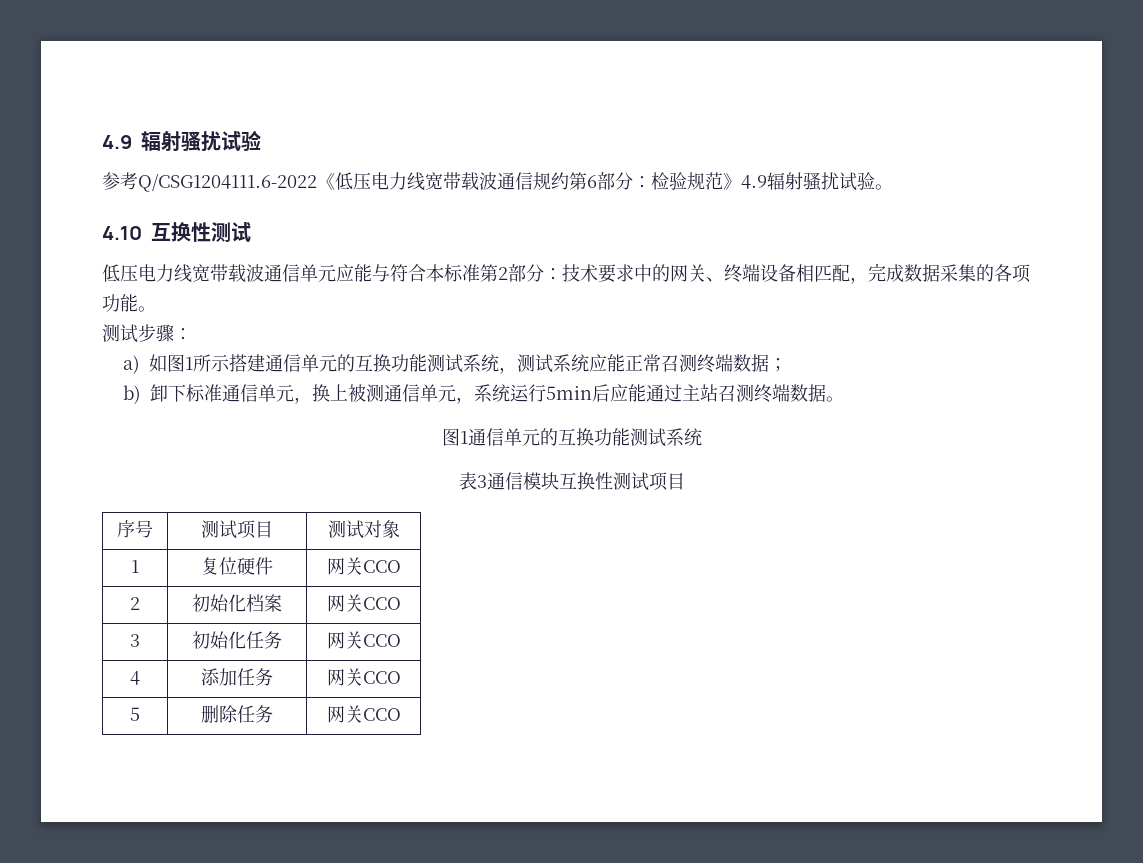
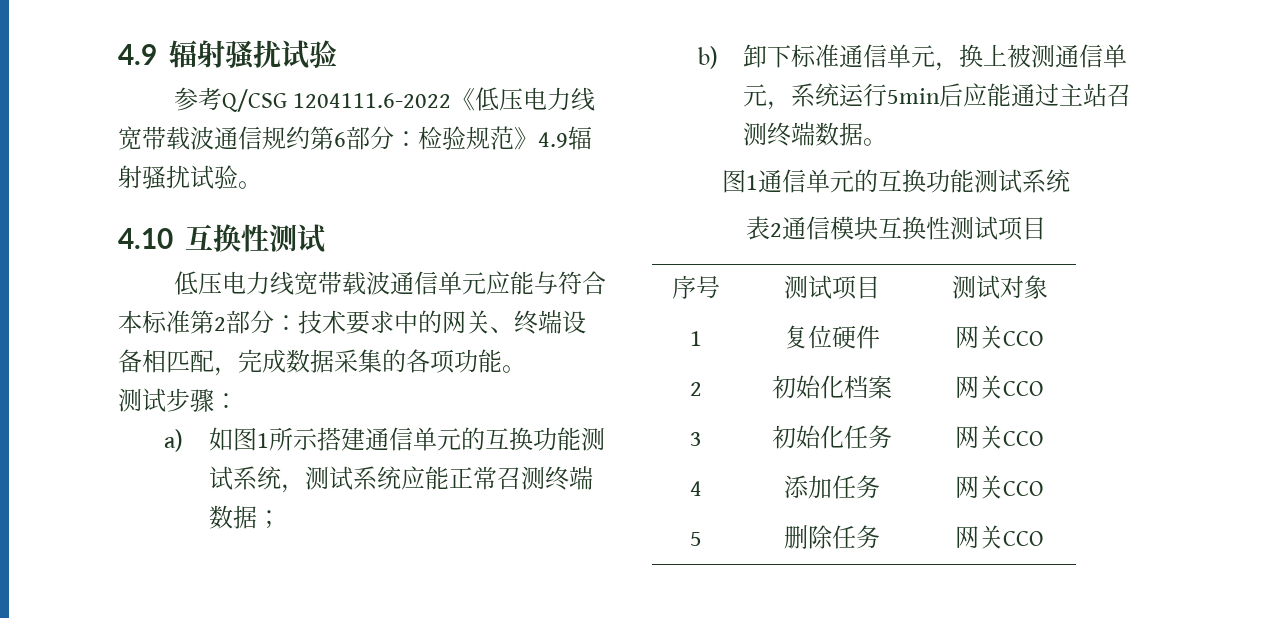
[138,173,317,192] Q/CSG1204111.6-2022 -> [221,89,452,112] Q/CSG 1204111.6-2022
[476,475,487,488] 3 -> [770,223,782,237] 2

